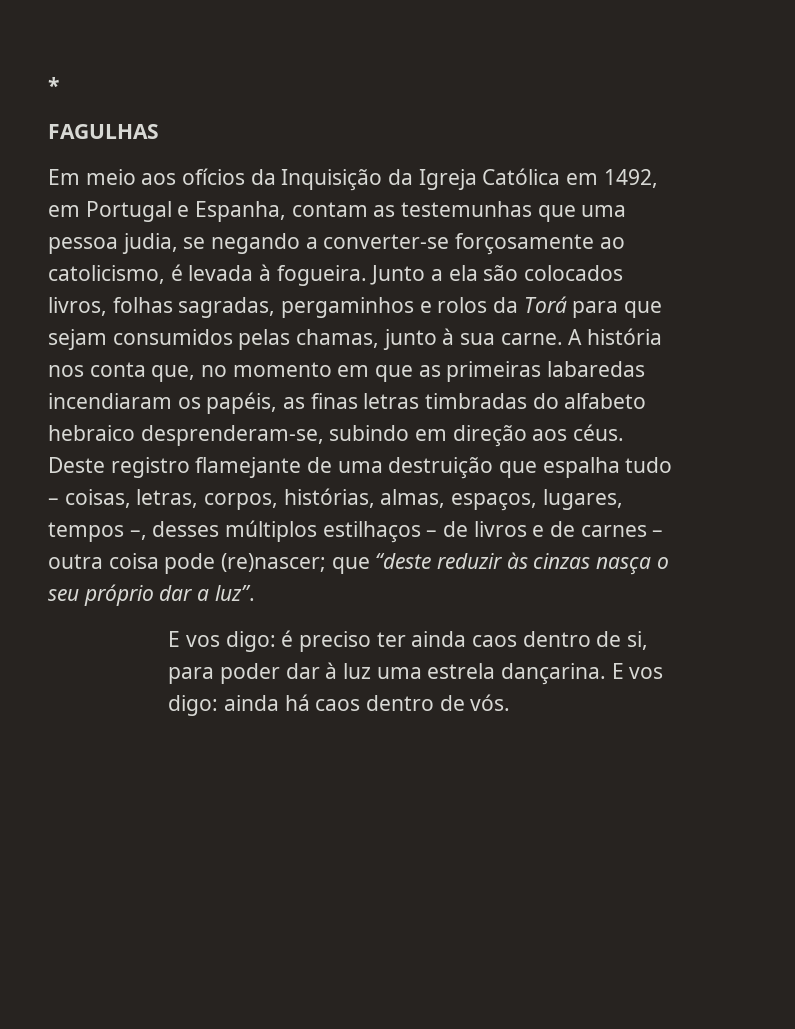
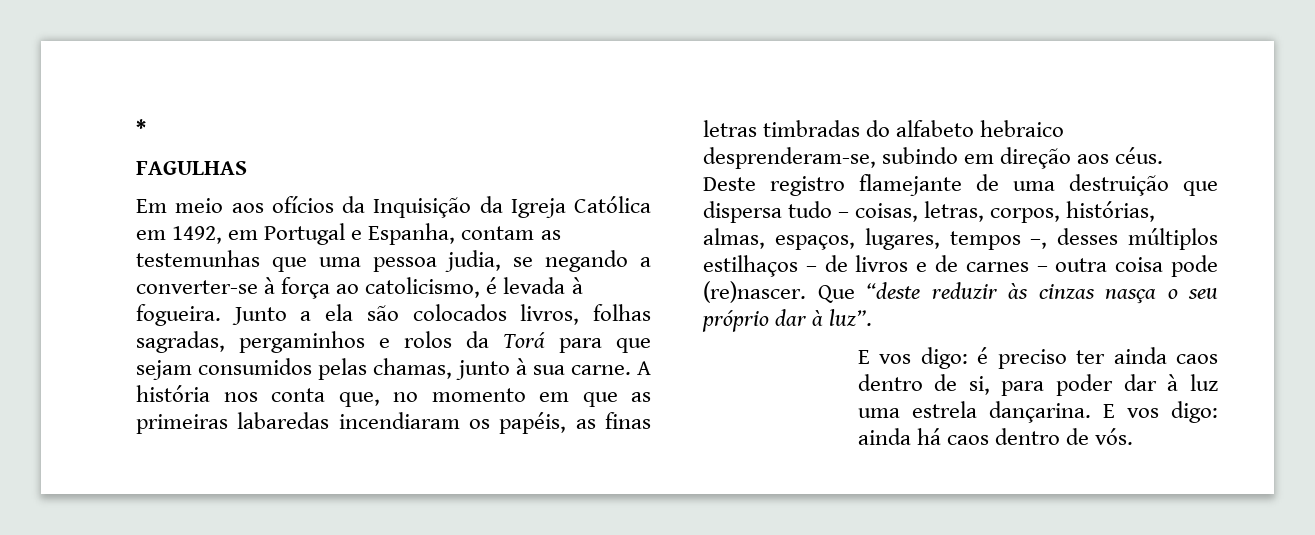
[455,233,595,255] forçosamente -> [264,277,331,299] à força
[542,457,620,478] espalha -> [703,201,782,223] dispersa
[221,553,370,574] (re)nascer; que -> [703,281,855,303] (re)nascer. Que
[197,589,210,601] a -> [812,310,824,326] à

